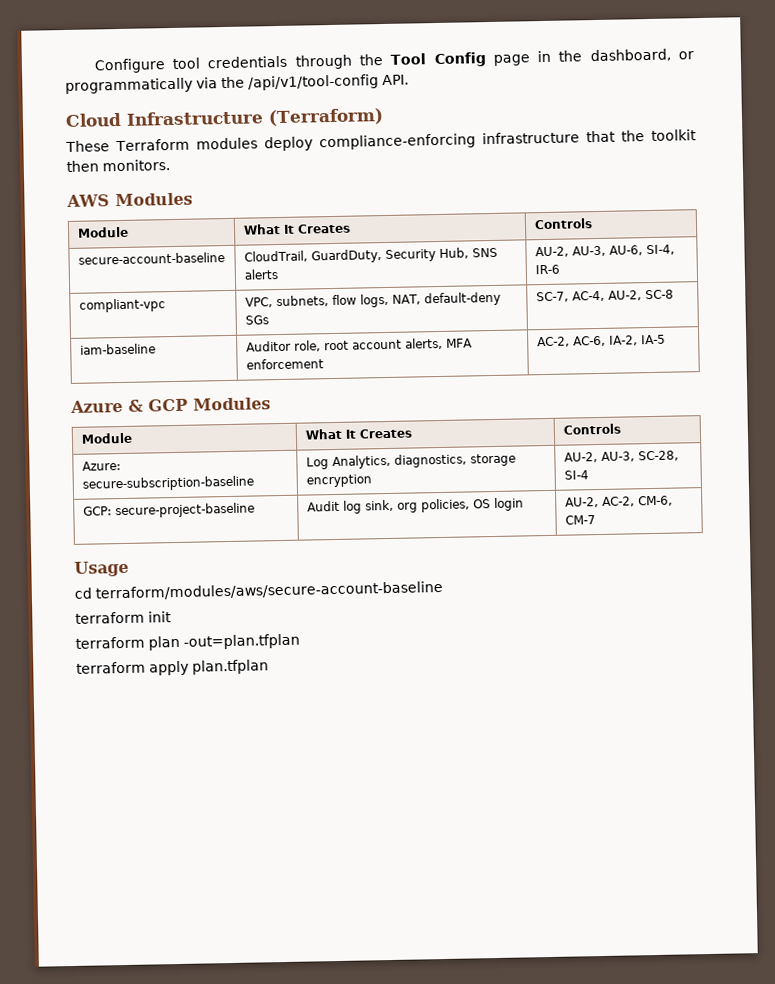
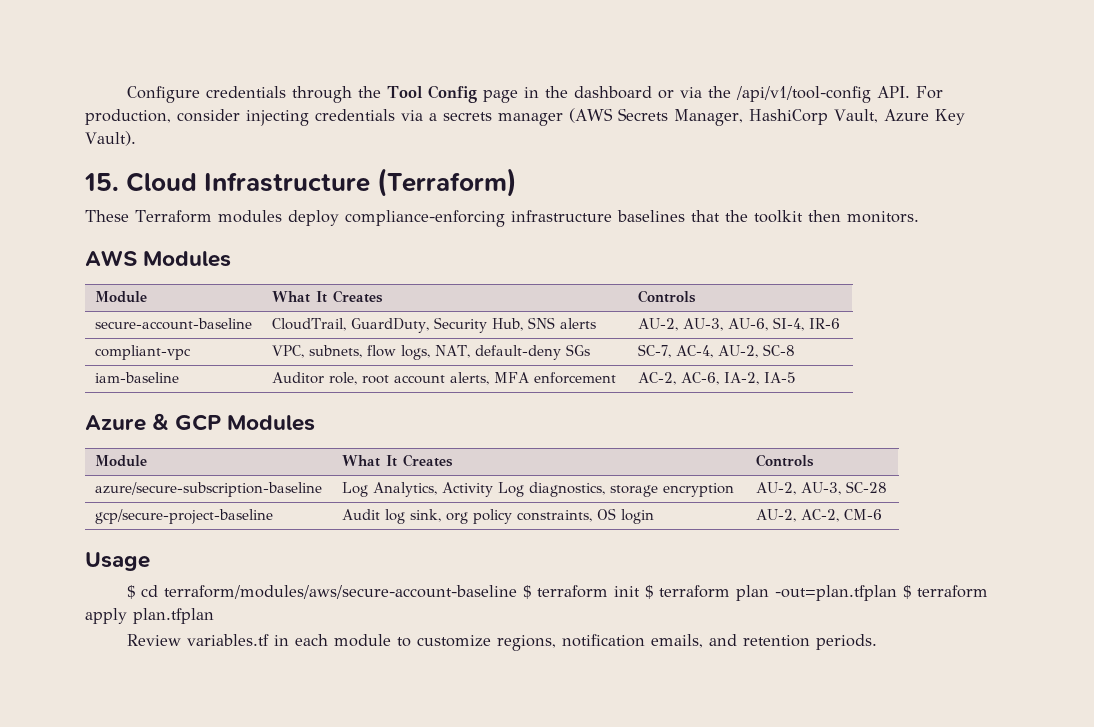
[172,57,201,69] tool -> (200, 94) none
[589,48,695,63] [65,77,193,94] dashboard, or programmatically -> [573,86,674,99] dashboard or
(409, 80) // -> [915,86,943,99] [85,108,965,126] [85,131,136,146] [84,173,119,191] For production, consider injecting credentials via a secrets manager (AWS Secrets Manager, HashiCorp Vault, Azure Key Vault). // 15.
(580, 138) none -> [616,210,685,222] baselines
[81,461,121,471] [81,475,254,492] Azure: secure-subscription-baseline -> [94,482,322,497] azure/secure-subscription-baseline
(391, 462) none -> [441,482,524,497] Activity Log
[637,450,679,462] [563,470,589,480] [82,502,255,519] SC-28, SI-4 // GCP: secure-project-baseline -> [845,481,887,493] [94,509,273,524] SC-28 // gcp/secure-project-baseline
[420,498,470,513] policies, -> [472,509,592,524] policy constraints,
[637,495,673,507] [564,515,596,525] CM-6, CM-7 -> [843,509,882,520] CM-6
(129, 568) none -> [126,585,135,599] $
(443, 590) // -> [522,585,531,599] $
(172, 617) // -> [644,585,653,599] $
(300, 641) // -> [902,585,911,599] $
(269, 667) none -> [126,634,877,651] // Review variables.tf in each module to customize regions, notification emails, and retention periods.

